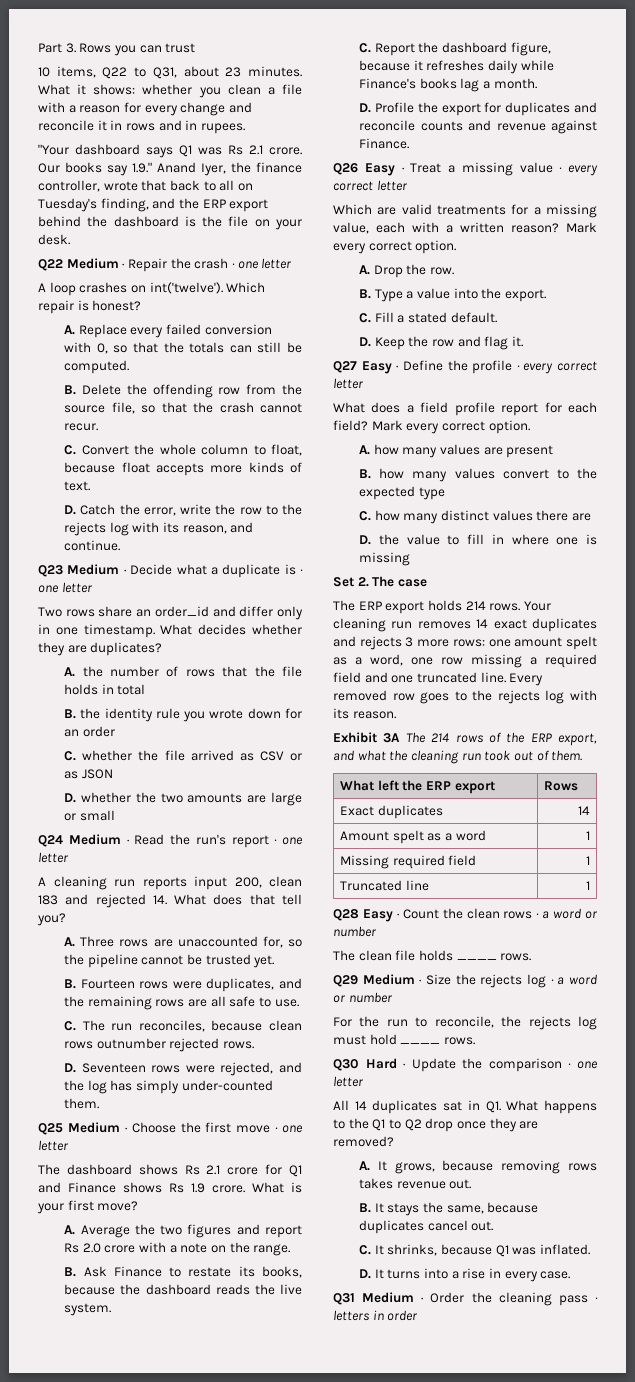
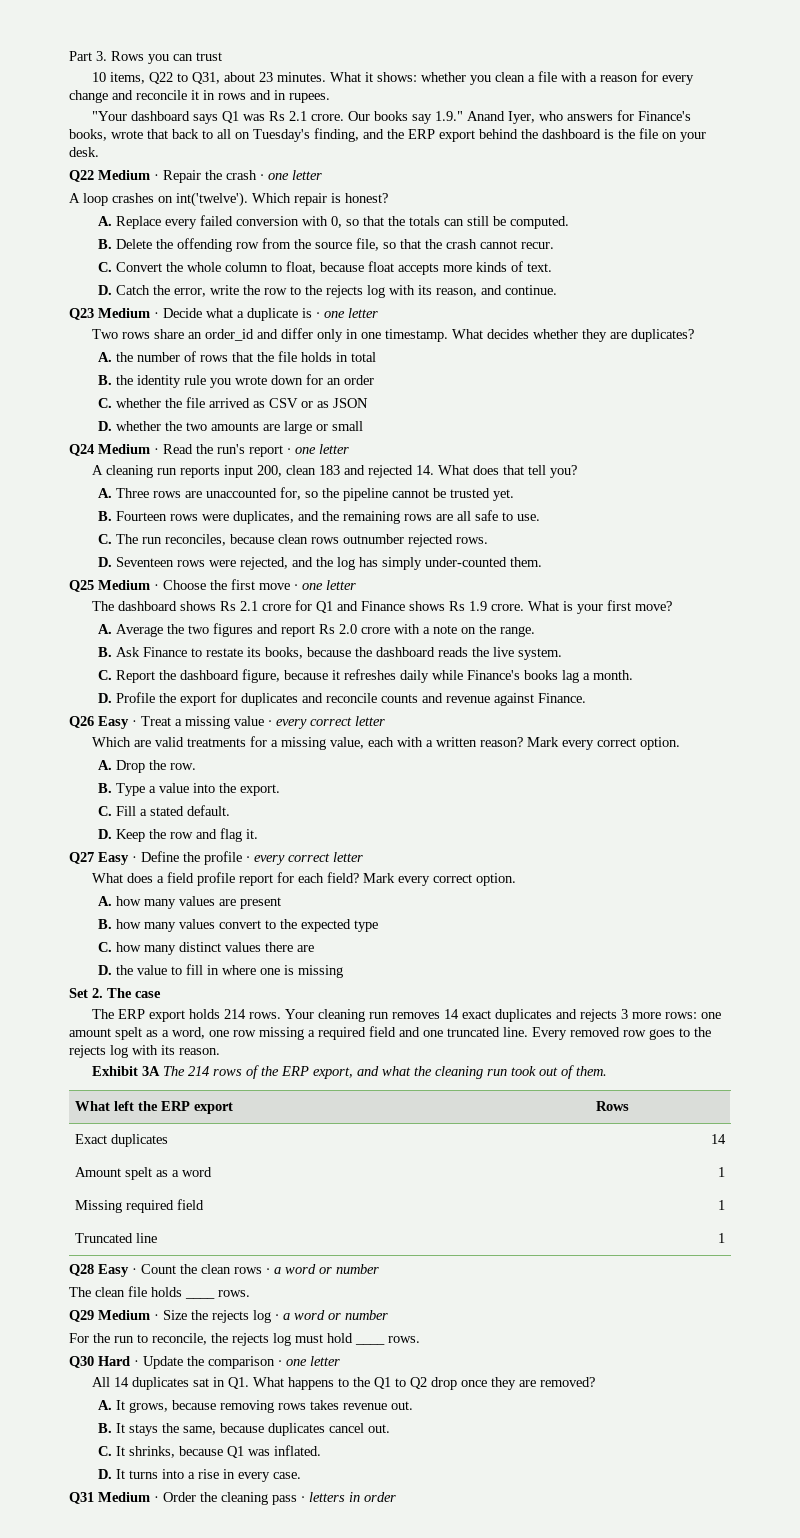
[231,162,302,173] [38,180,100,192] the finance controller, -> [538,110,691,121] [69,129,107,141] who answers for Finance's books,

